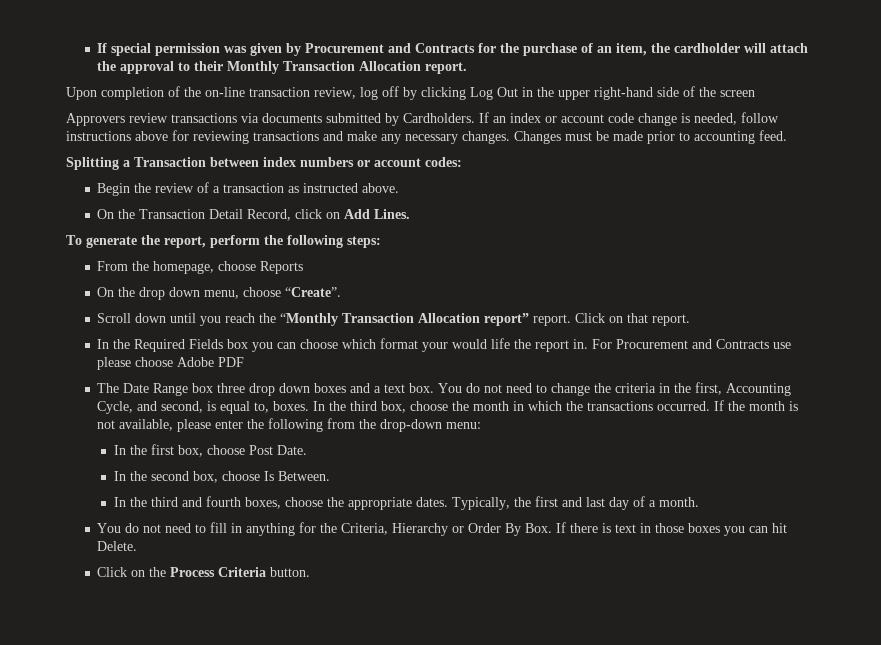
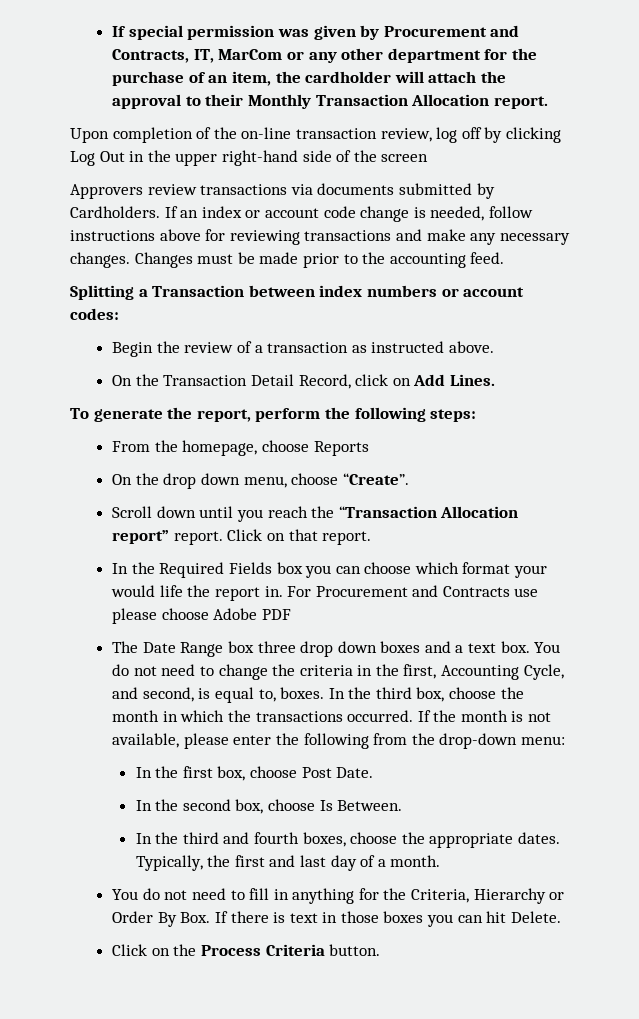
[415,43,476,53] Contracts -> [112,48,481,63] Contracts, IT, MarCom or any other department
(690, 136) none -> [362,252,386,264] the
[280,313,415,326] “Monthly Transaction -> [338,506,437,518] “Transaction

